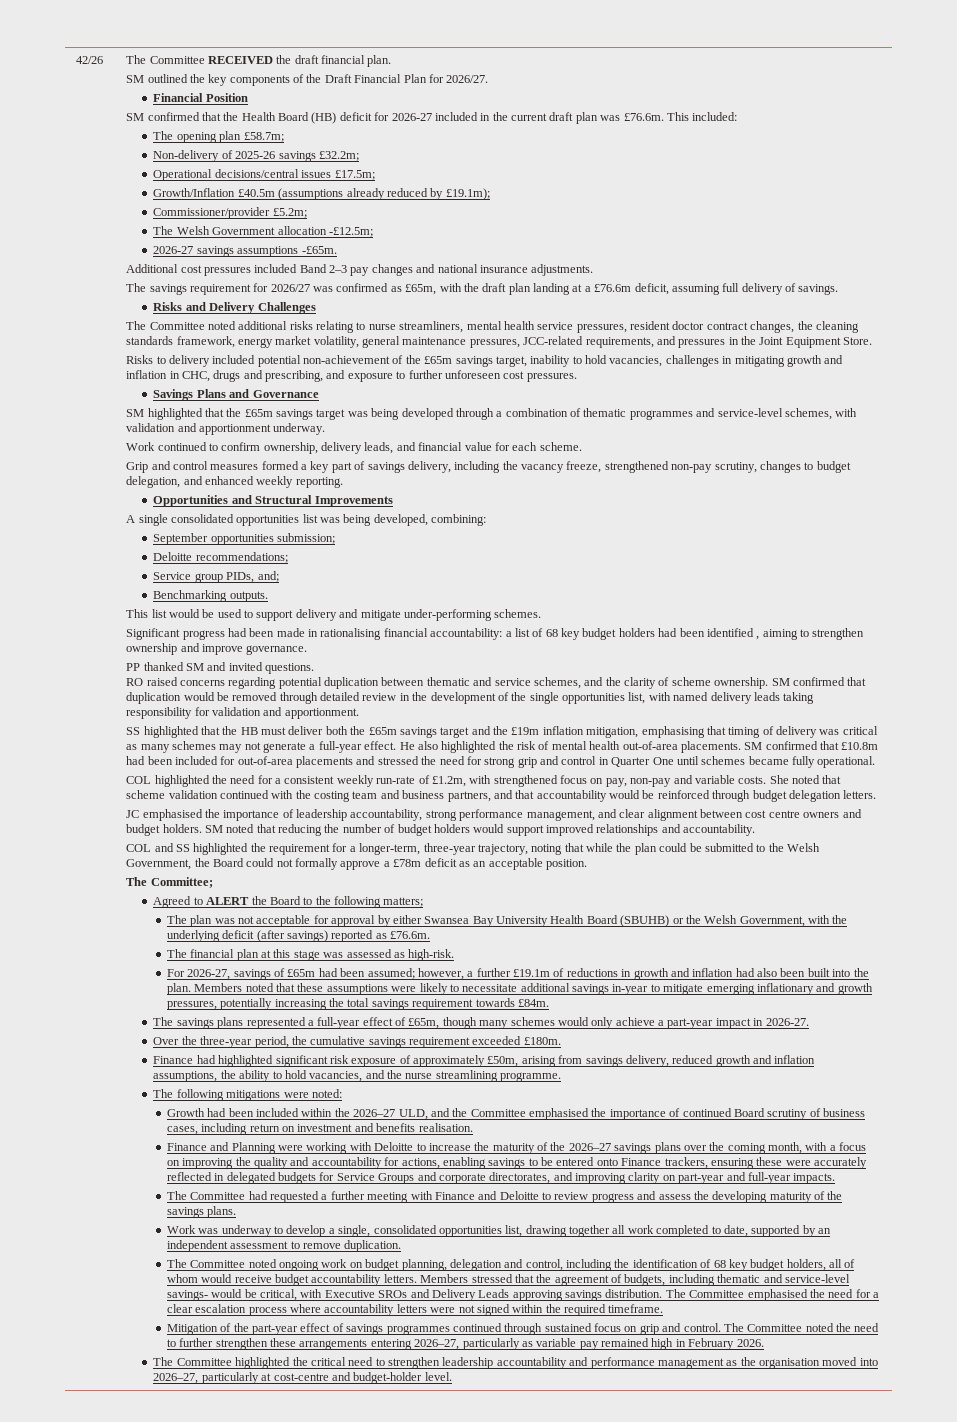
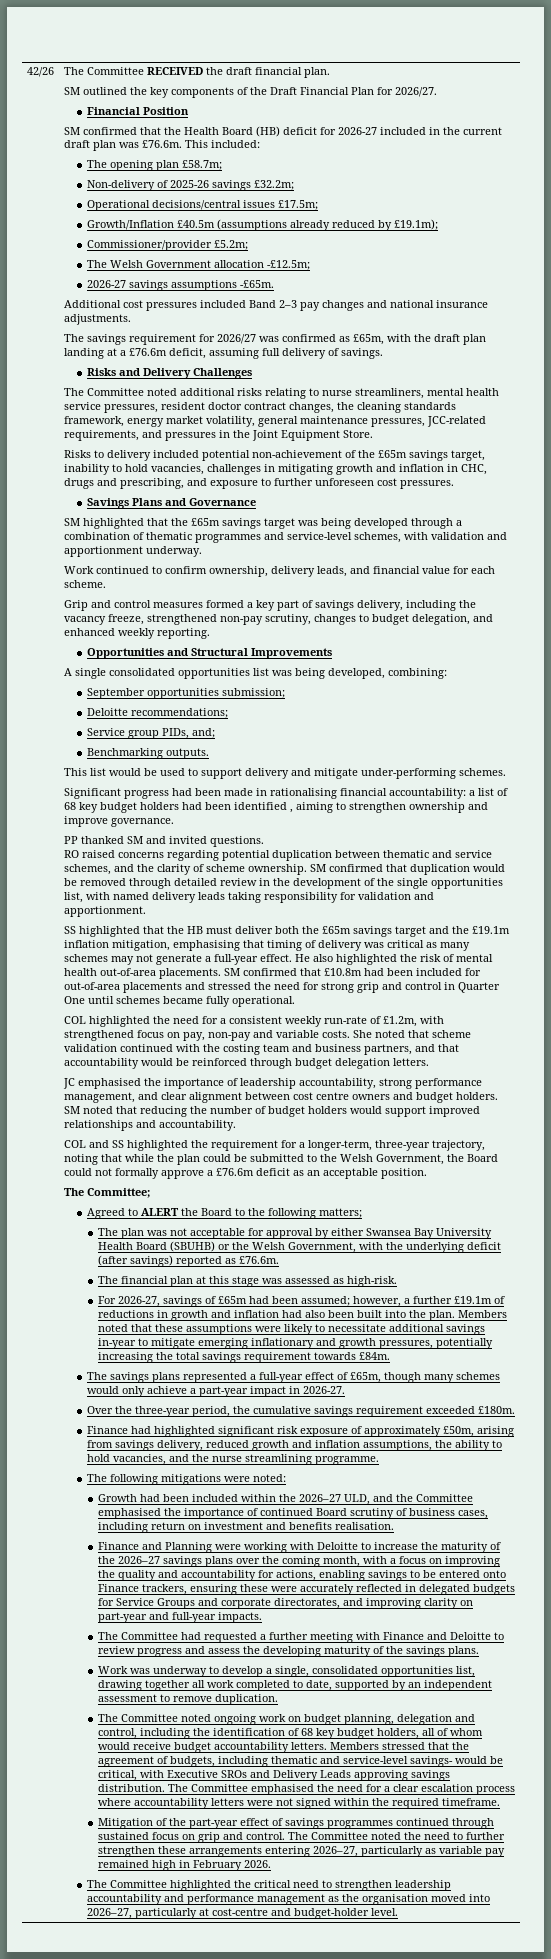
[511,727,540,735] £19m -> [471,926,510,934] £19.1m
[393,859,422,867] £78m -> [215,1168,254,1176] £76.6m

